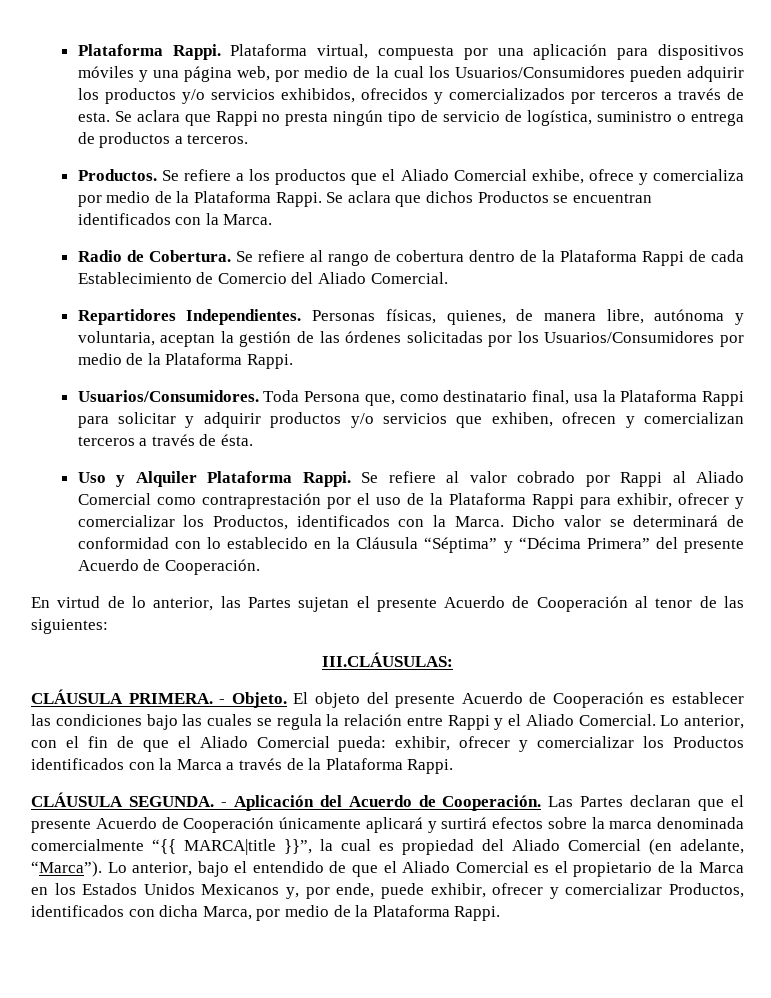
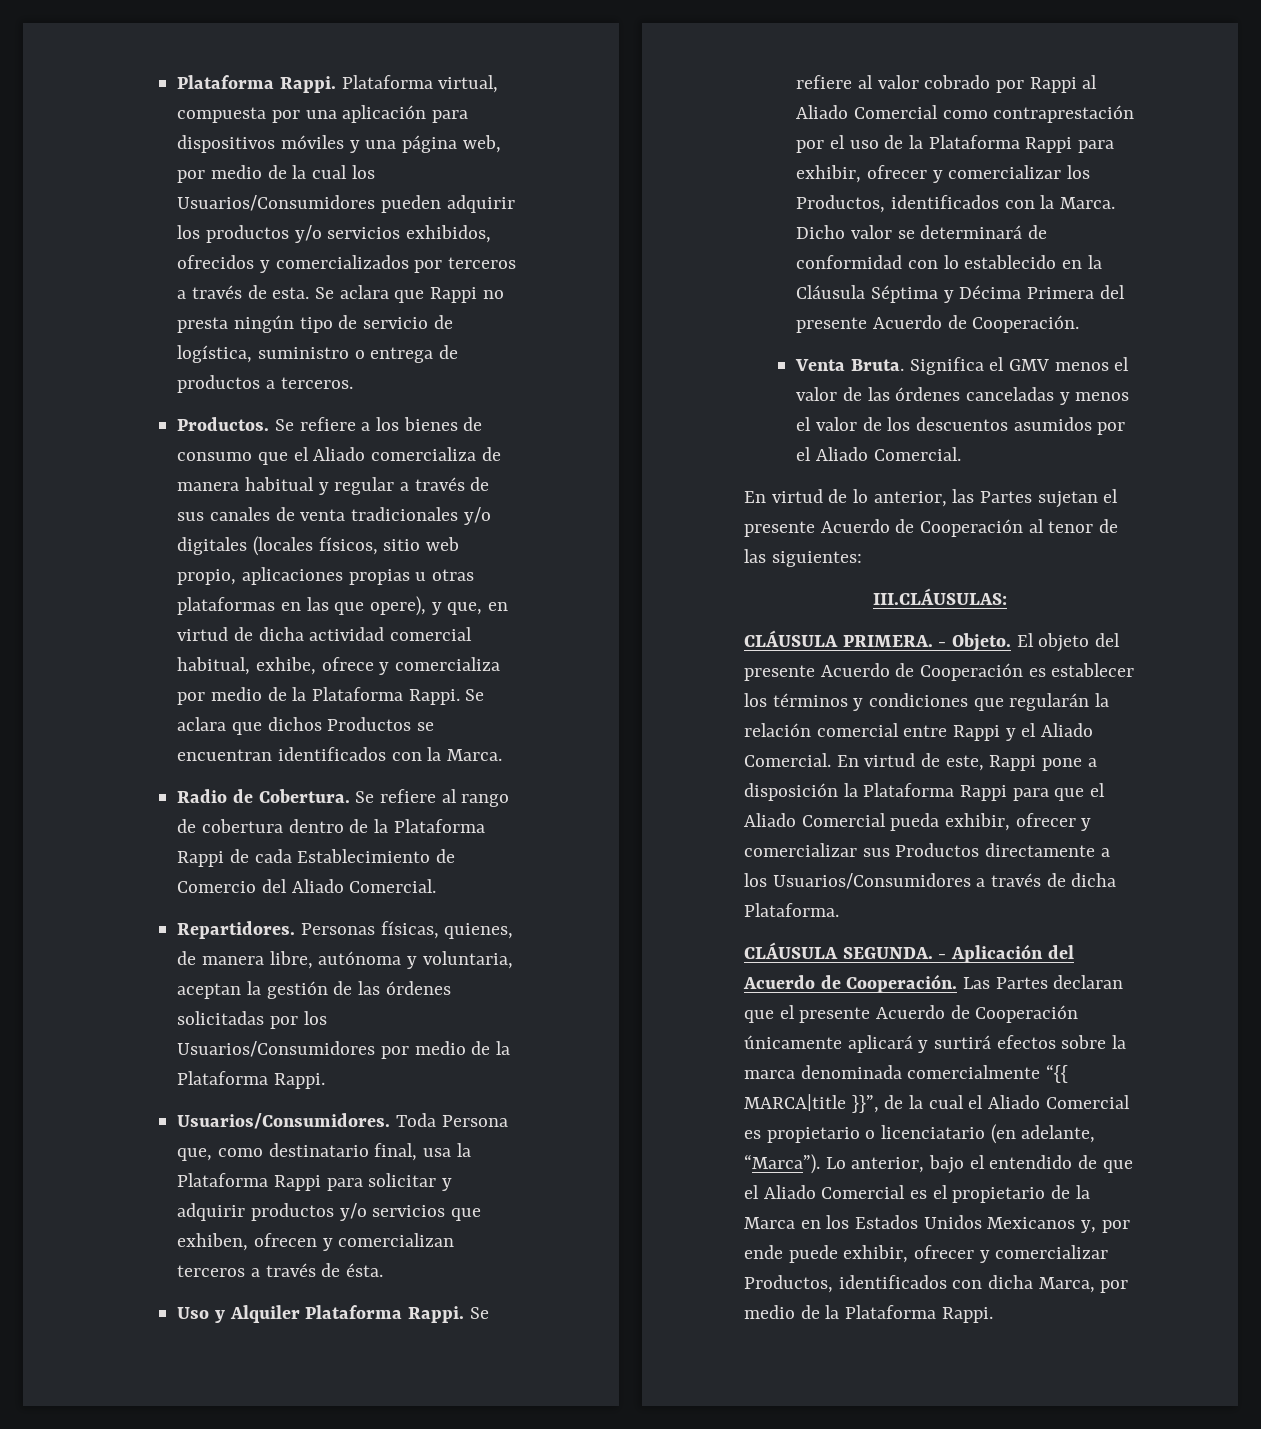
[275,169,527,185] productos que el Aliado Comercial -> [403,417,483,431] [177,447,501,465] [177,477,490,495] [177,507,491,525] [177,536,460,556] [177,567,475,585] [177,596,509,616] [177,627,473,641] [177,657,251,675] bienes de consumo que el Aliado comercializa de manera habitual y regular a través de sus canales de venta tradicionales y/o digitales (locales físicos, sitio web propio, aplicaciones propias u otras plataformas en las que opere), y que, en virtud de dicha actividad comercial habitual,
[77,309,302,325] Repartidores Independientes. -> [177,921,296,939] Repartidores.
[424,537,650,553] “Séptima” y “Décima Primera” -> [871,285,1095,303] Séptima y Décima Primera
(260, 567) none -> [795,357,1130,375] [796,387,1130,405] [796,417,1126,435] [796,447,961,461] // Venta Bruta. Significa el GMV menos el valor de las órdenes canceladas y menos el valor de los descuentos asumidos por el Aliado Comercial.
[31,714,322,730] las condiciones bajo las cuales se regula -> [744,693,1090,711] los términos y condiciones que regularán
(402, 720) none -> [816,723,899,737] comercial
[660,715,744,729] [31,736,745,752] [31,758,454,774] Lo anterior, con el fin de que el Aliado Comercial pueda: exhibir, ofrecer y comercializar los Productos identificados con la Marca a través de la Plataforma Rappi. -> [836,753,1097,771] [744,783,1106,801] [744,813,1092,831] [744,843,1110,857] [744,873,1117,889] [744,903,839,917] En virtud de este, Rappi pone a disposición la Plataforma Rappi para que el Aliado Comercial pueda exhibir, ofrecer y comercializar sus Productos directamente a los Usuarios/Consumidores a través de dicha Plataforma.
[320,839,641,855] la cual es propiedad del Aliado Comercial -> [884,1095,1130,1109] [744,1125,986,1143] de la cual el Aliado Comercial es propietario o licenciatario
[336,883,375,898] ende, -> [744,1245,783,1259] ende

